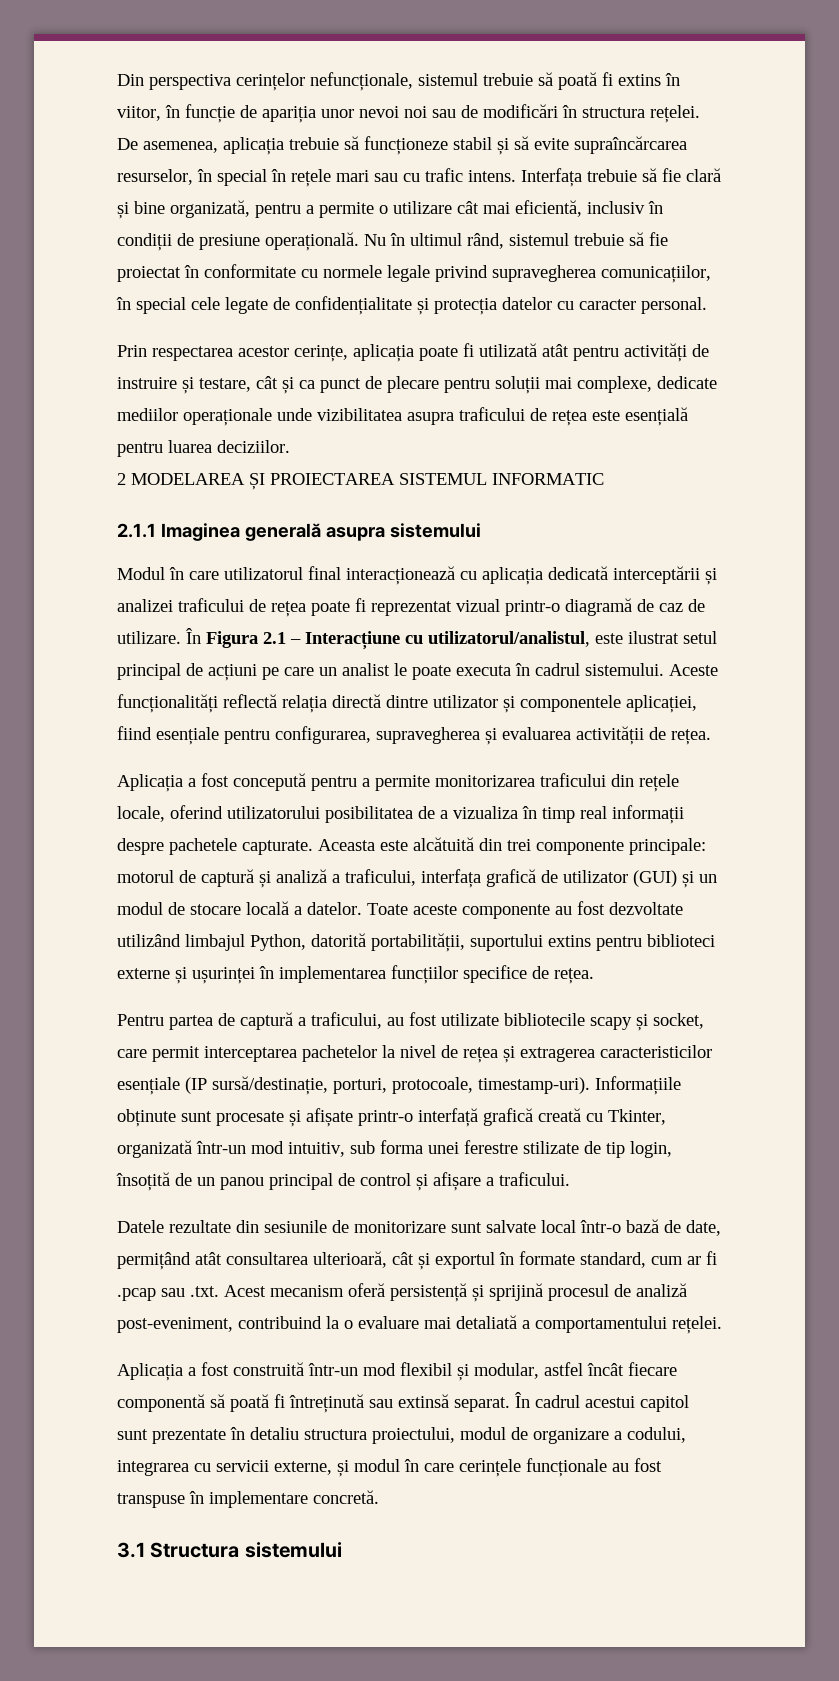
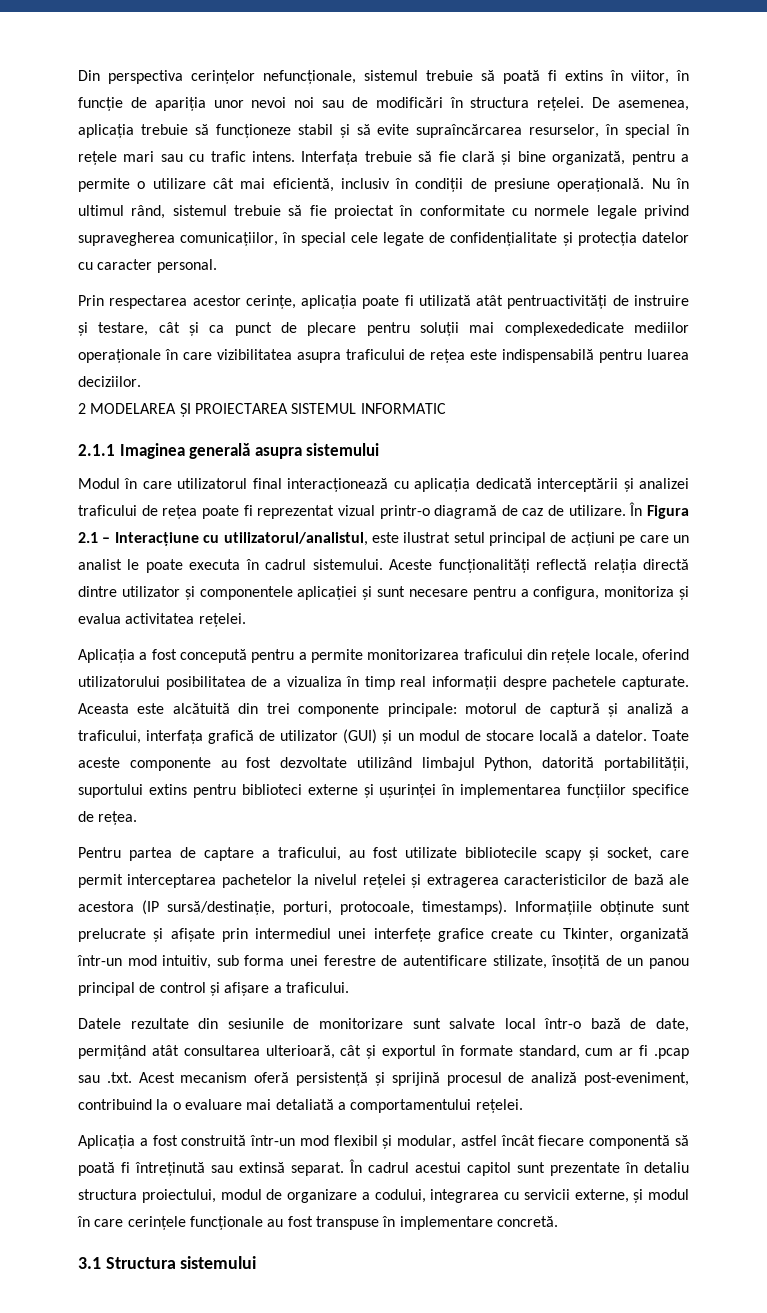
[573,343,687,362] pentru activități -> [507,295,608,309] pentruactivități
[577,376,717,393] [117,408,312,426] complexe, dedicate mediilor operaționale unde -> [504,322,689,336] [78,349,212,363] complexededicate mediilor operaționale în care
[625,407,688,426] esențială -> [502,349,595,363] indispensabilă
[626,695,697,713] [117,726,711,745] aplicației, fiind esențiale pentru configurarea, supravegherea și evaluarea activității de rețea. -> [297,586,689,600] [78,613,246,627] aplicației și sunt necesare pentru a configura, monitoriza și evalua activitatea rețelei.
[240,1012,293,1030] captură -> [204,847,254,861] captare
[400,1045,712,1063] [117,1077,180,1095] nivel de rețea și extragerea caracteristicilor esențiale -> [314,874,690,888] [78,901,134,912] nivelul rețelei și extragerea caracteristicilor de bază ale acestora
[478,1077,590,1094] timestamp-uri). -> [422,900,507,915] timestamps).
[216,1111,284,1126] procesate -> [78,928,146,942] prelucrate
[358,1108,581,1127] printr-o interfață grafică creată -> [221,928,534,942] prin intermediul unei interfețe grafice create
[523,1141,672,1158] stilizate de tip login, -> [381,955,547,969] de autentificare stilizate,

